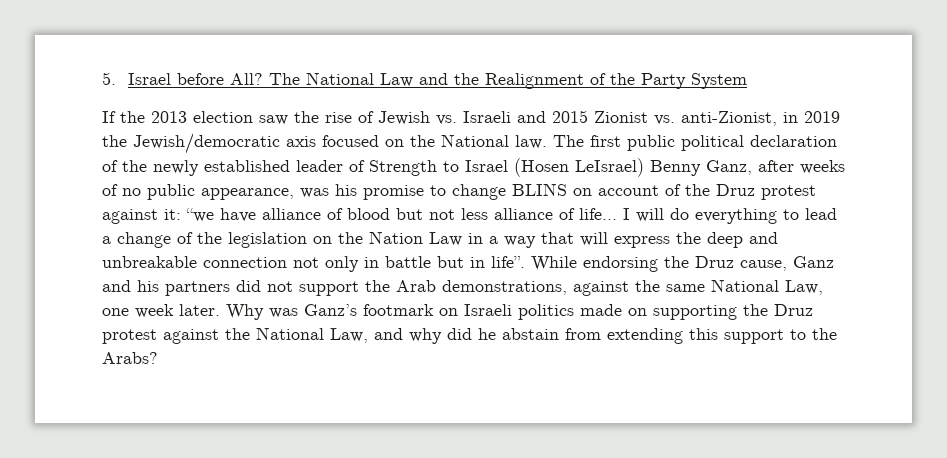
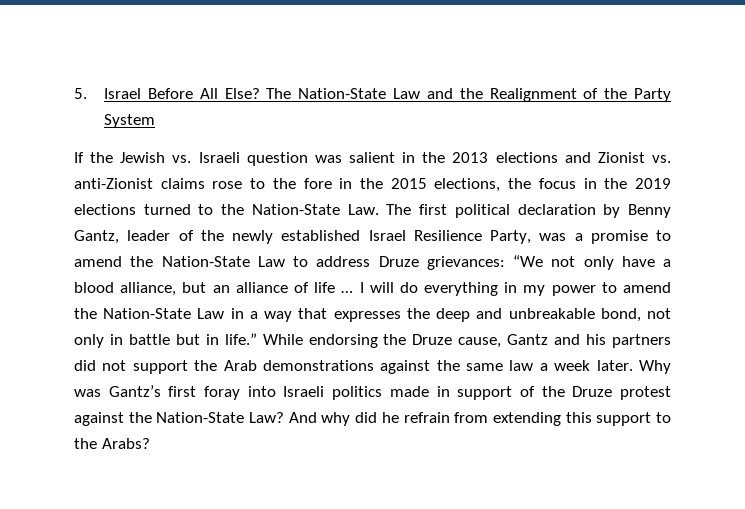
[177,72,375,85] before All? The National -> [148,88,387,99] Before All Else? The Nation-State
[151,110,840,126] [102,133,547,154] 2013 election saw the rise of Jewish vs. Israeli and 2015 Zionist vs. anti-Zionist, in 2019 the Jewish/democratic axis focused on the National law. -> [120,152,671,166] [74,178,671,192] [74,204,379,215] Jewish vs. Israeli question was salient in the 2013 elections and Zionist vs. anti-Zionist claims rose to the fore in the 2015 elections, the focus in the 2019 elections turned to the Nation-State Law.
[627,135,675,151] public -> (448, 209) none
[102,158,845,177] [102,183,816,200] [102,208,837,224] [102,231,423,248] of the newly established leader of Strength to Israel (Hosen LeIsrael) Benny Ganz, after weeks of no public appearance, was his promise to change BLINS on account of the Druz protest against it: “we have alliance of blood but not less alliance of life… I will do everything to lead a change of the legislation on the Nation -> [603,204,672,218] [74,230,671,244] [74,255,671,270] [74,282,671,296] [74,308,192,319] by Benny Gantz, leader of the newly established Israel Resilience Party, was a promise to amend the Nation-State Law to address Druze grievances: “We not only have a blood alliance, but an alliance of life … I will do everything in my power to amend the Nation-State
[580,232,670,248] will express -> [333,311,401,322] expresses
[203,257,287,268] connection -> [600,308,641,322] bond,
[491,256,525,268] life”. -> [224,333,257,345] life.”
[695,256,834,271] Druz cause, Ganz -> [412,334,549,348] Druze cause, Gantz
[442,280,567,295] demonstrations, -> [262,360,374,371] demonstrations
[711,279,823,295] [102,308,129,316] National Law, one -> [509,360,548,371] law a
[304,304,813,320] [102,327,403,344] Ganz’s footmark on Israeli politics made on supporting the Druz protest against the National Law, and -> [108,385,671,400] [74,412,317,426] Gantz’s first foray into Israeli politics made in support of the Druze protest against the Nation-State Law? And
[502,328,559,340] abstain -> [403,412,450,423] refrain

